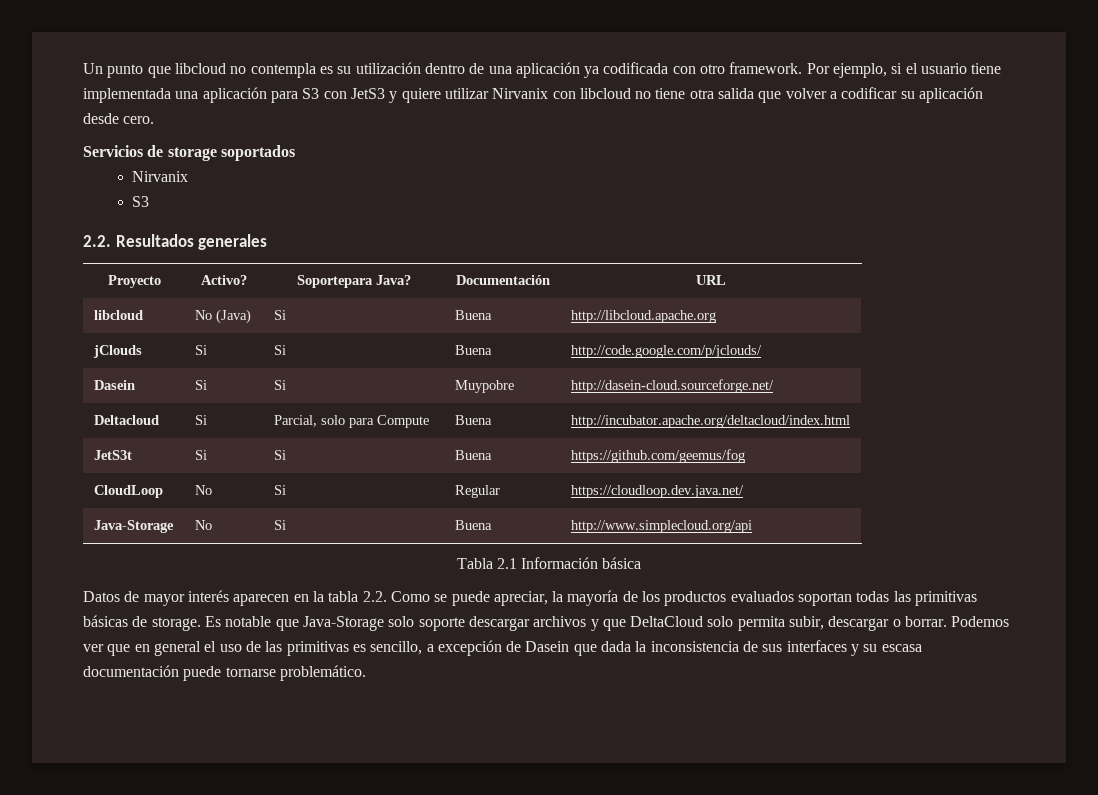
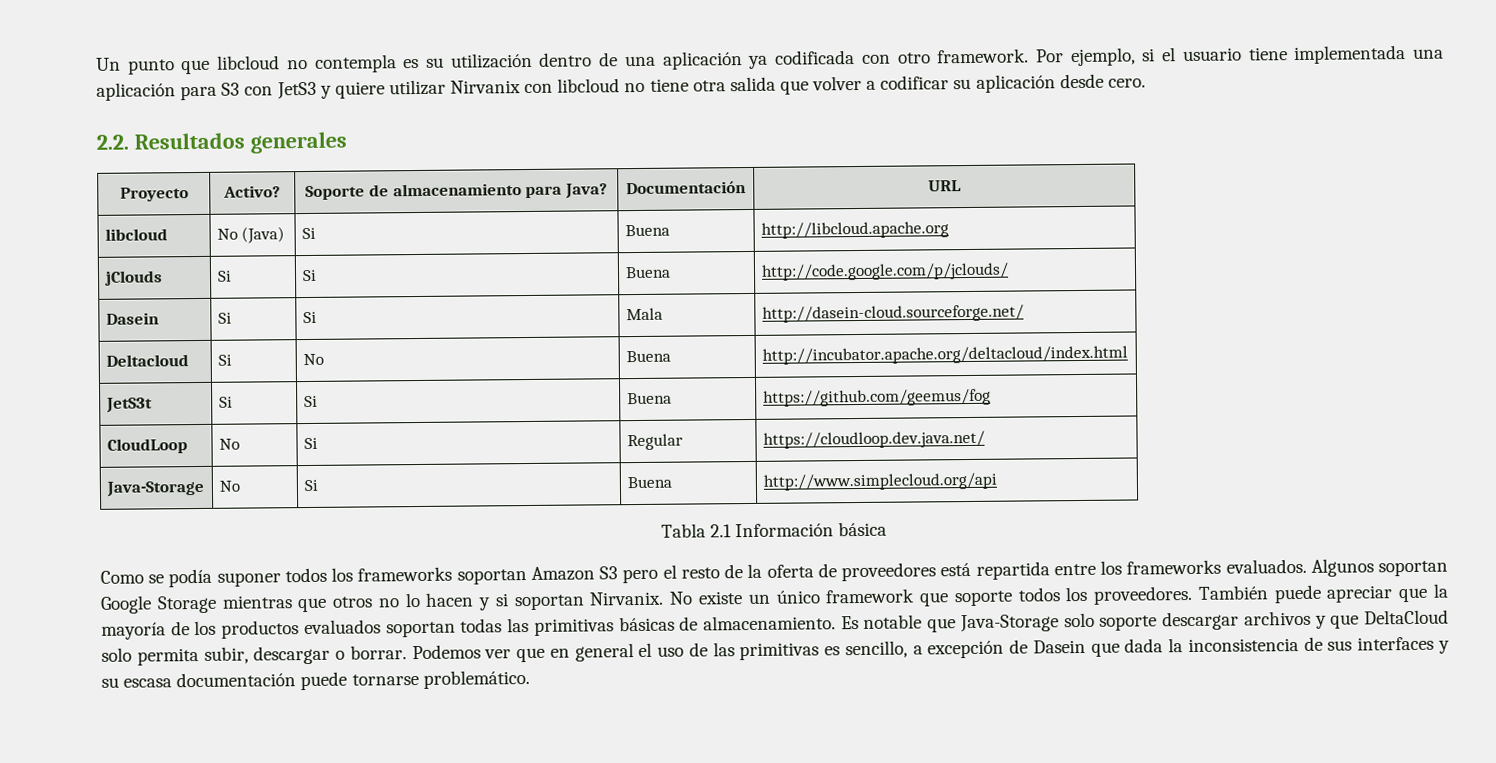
[83,145,295,161] [132,171,189,182] [132,196,150,207] // Servicios de storage soportados // Nirvanix // S3 -> (1146, 83) none
[297,275,373,288] Soportepara -> [305,183,563,201] Soporte de almacenamiento para
[454,380,514,393] Muypobre -> [625,307,663,321] Mala
[273,415,429,428] Parcial, solo para Compute -> [302,353,324,366] No
[83,590,548,606] Datos de mayor interés aparecen en la tabla 2.2. Como se puede apreciar, -> [100,558,1449,588] [100,584,1429,614] Como se podía suponer todos los frameworks soportan Amazon S3 pero el resto de la oferta de proveedores está repartida entre los frameworks evaluados. Algunos soportan Google Storage mientras que otros no lo hacen y si soportan Nirvanix. No existe un único framework que soporte todos los proveedores. También puede apreciar que
[151,617,201,631] storage. -> [703,615,837,631] almacenamiento.

